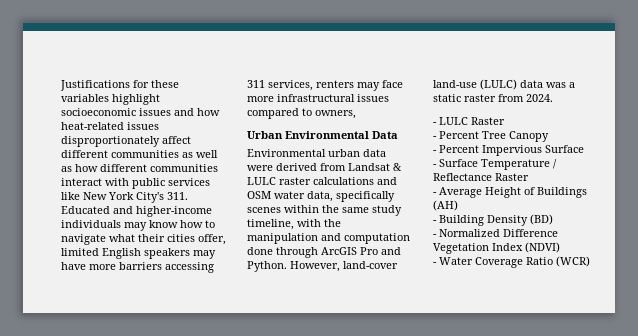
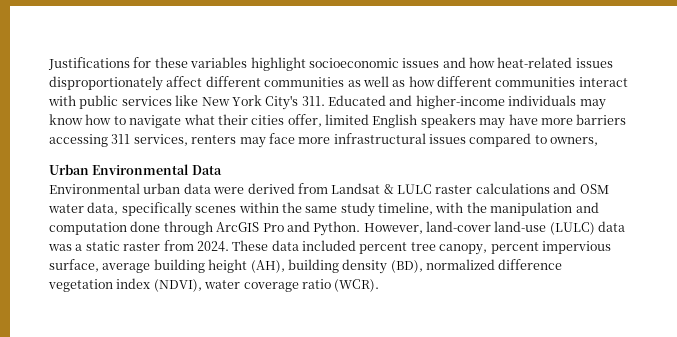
[433,117,505,125] [433,131,549,142] [433,145,584,156] [433,159,557,170] [433,173,529,181] [433,187,587,198] [433,200,458,211] [433,214,553,226] [433,229,558,237] [433,242,560,254] [433,256,590,268] // - LULC Raster // - Percent Tree Canopy // - Percent Impervious Surface // - Surface Temperature / Reflectance Raster // - Average Height of Buildings (AH) // - Building Density (BD) // - Normalized Difference Vegetation Index (NDVI) // - Water Coverage Ratio (WCR) -> [232,240,611,255] [49,259,563,274] [48,278,380,292] These data included percent tree canopy, percent impervious surface, average building height (AH), building density (BD), normalized difference vegetation index (NDVI), water coverage ratio (WCR).

